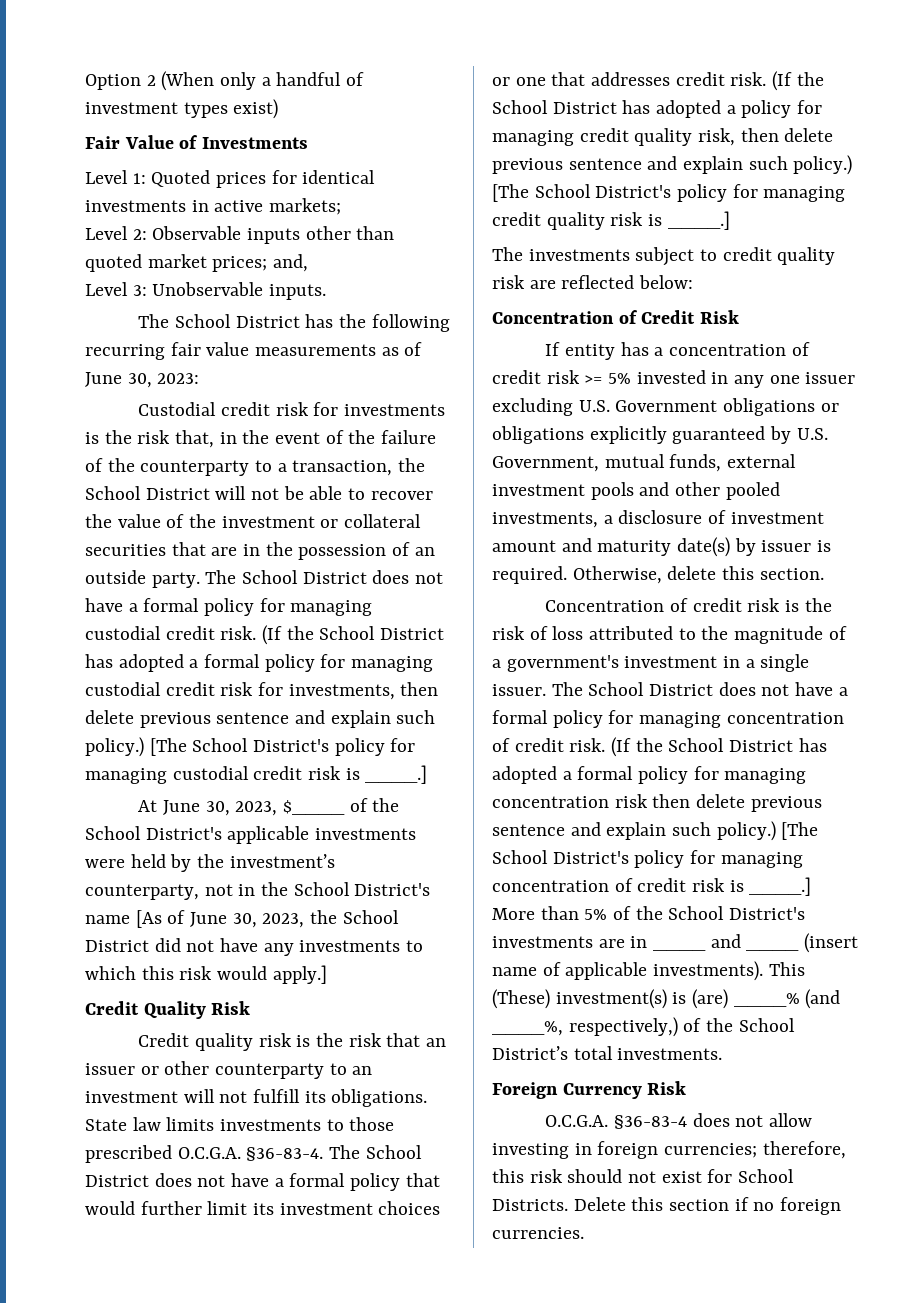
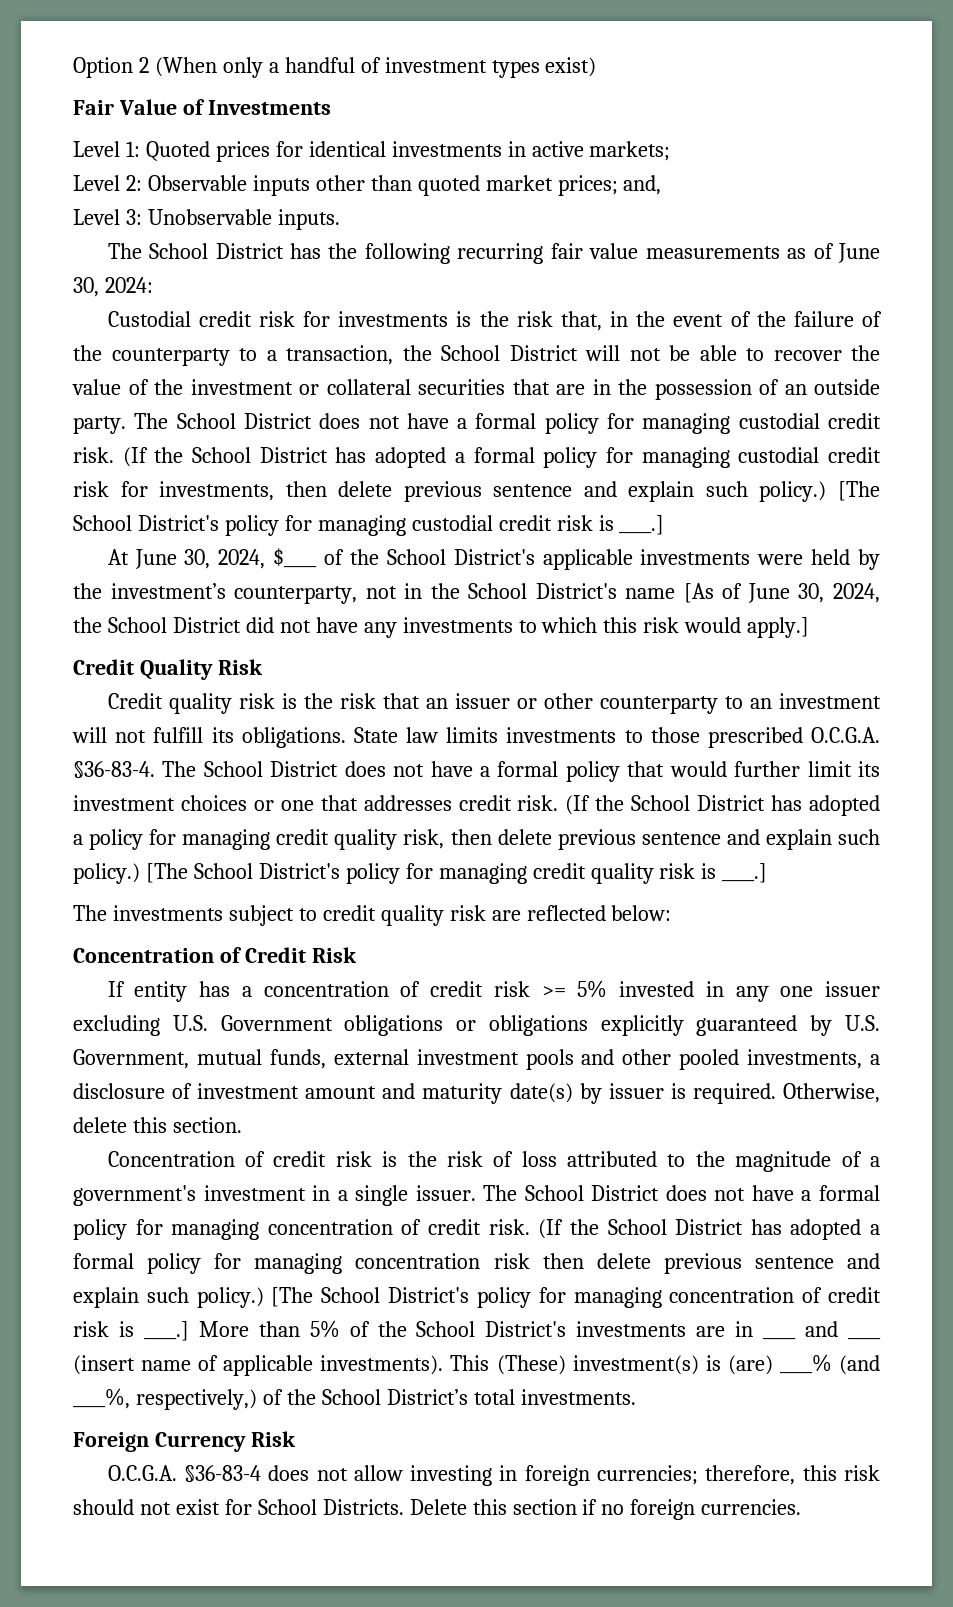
[157,373,200,384] 2023: -> [104,277,153,293] 2024:
[235,801,278,816] 2023, -> [218,549,266,569] 2024,
[262,913,305,928] 2023, -> [833,583,881,603] 2024,

